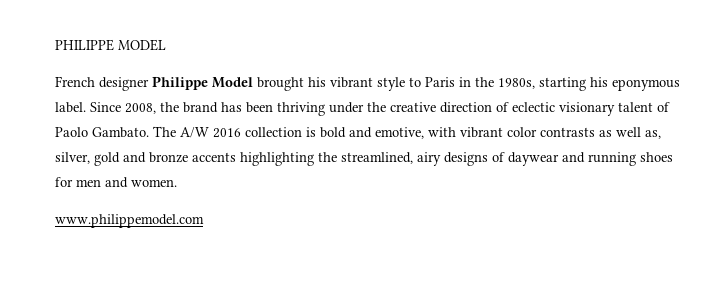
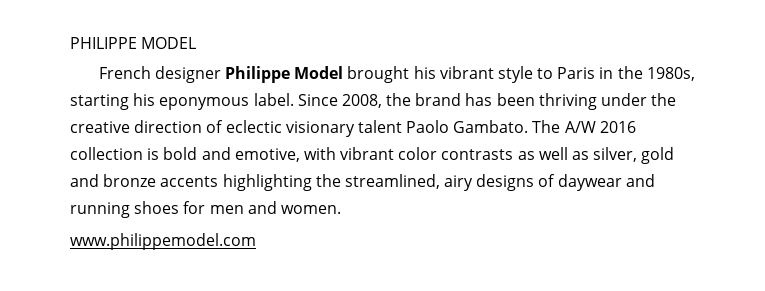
[657,102,670,112] of -> (402, 126) none
[645,130,661,139] as, -> [572,151,590,160] as

